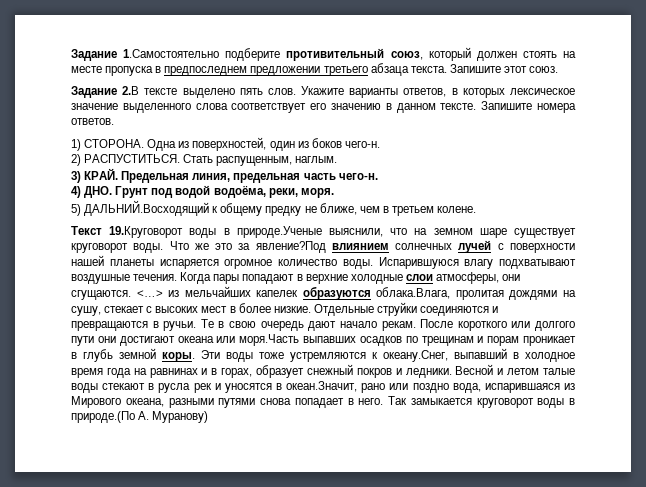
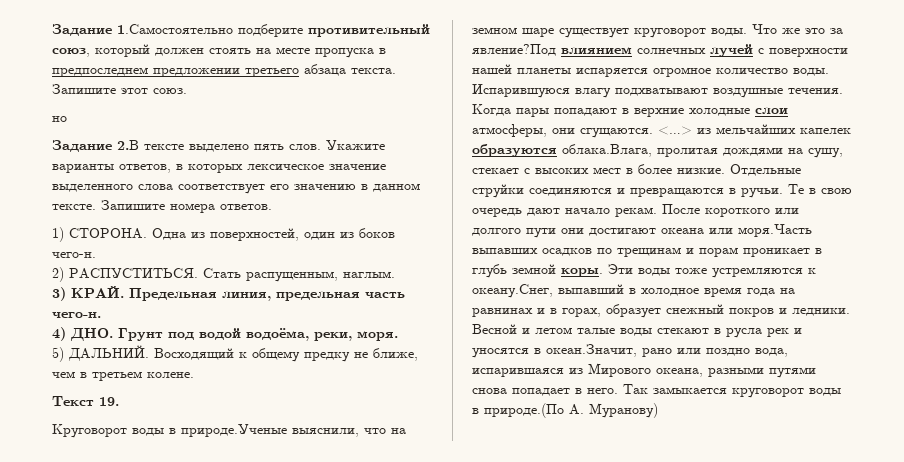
(559, 69) none -> [52,116,67,122] // но
[84,200,210,216] ДАЛЬНИЙ.Восходящий -> [68,345,234,361] ДАЛЬНИЙ. Восходящий
[109,226,184,238] 19.Круговорот -> [99,397,119,406] [52,424,127,438] 19. // Круговорот

